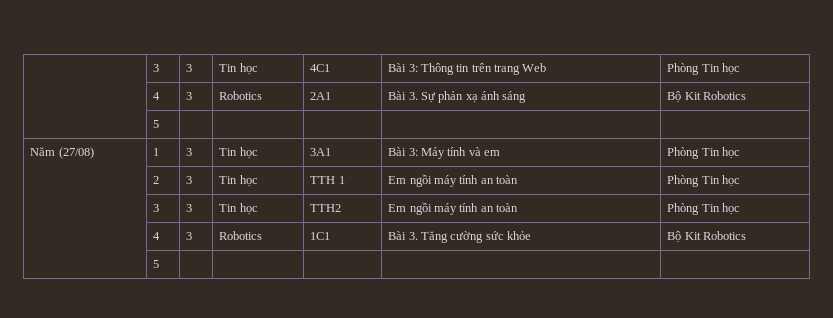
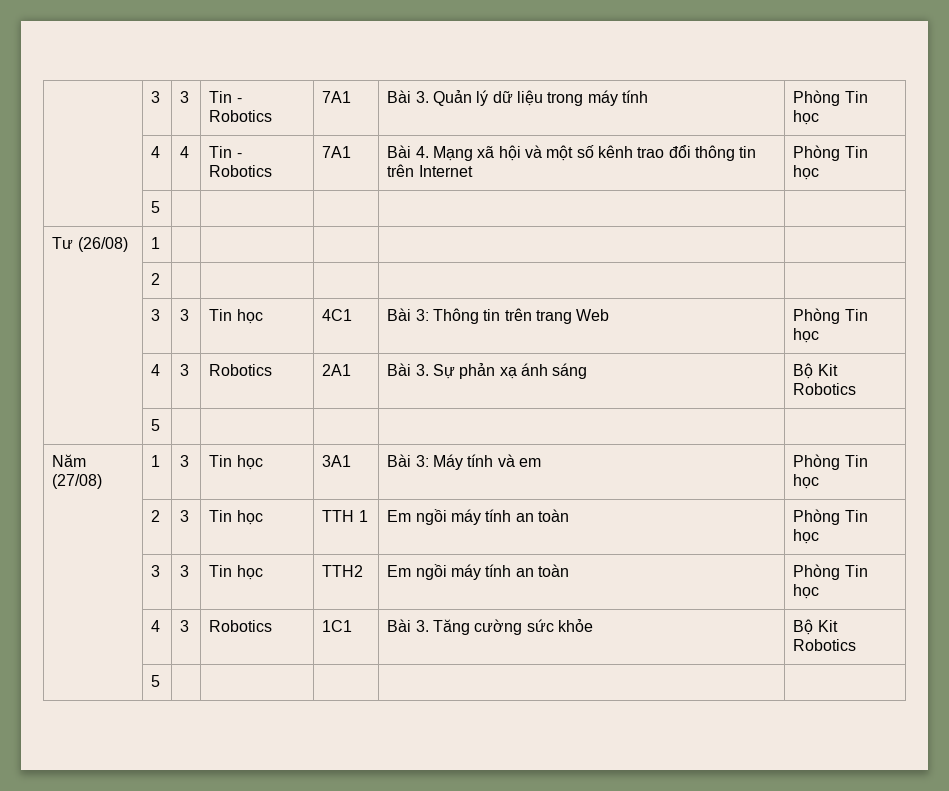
[153,64,160,72] [186,64,193,72] | 3 | 3 -> [151,91,161,103] [180,91,190,103] [209,91,242,103] [209,110,273,122] [322,91,352,103] [387,90,649,106] [793,90,868,106] [793,110,820,125] [151,146,161,158] [180,146,190,158] [209,146,242,158] [209,165,273,177] [322,146,352,158] [387,145,757,161] [387,164,473,177] [793,145,868,161] [793,165,820,180] [151,201,161,213] [52,237,128,252] [151,237,161,249] [151,273,161,285] [151,309,161,321] [180,309,190,321] | 3 | 3 | Tin - Robotics | 7A1 | Bài 3. Quản lý dữ liệu trong máy tính | Phòng Tin học // | 4 | 4 | Tin - Robotics | 7A1 | Bài 4. Mạng xã hội và một số kênh trao đổi thông tin trên Internet | Phòng Tin học // | 5 | | | | | // Tư (26/08) | 1 | | | | | // | 2 | | | | | // | 3 | 3

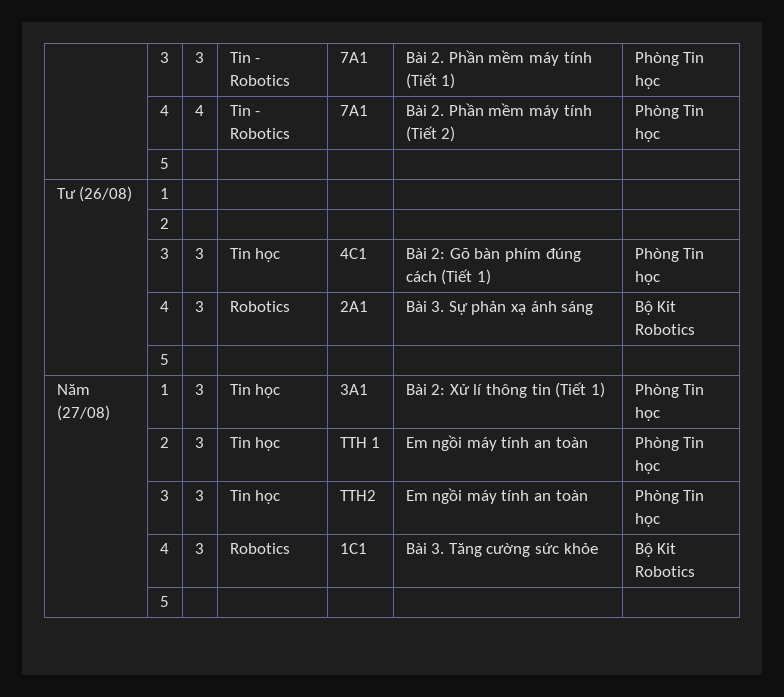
[415,90,649,106] 3. Quản lý dữ liệu trong máy tính -> [431,50,592,66] [405,73,456,89] 2. Phần mềm máy tính (Tiết 1)
[415,145,757,161] [387,164,473,177] 4. Mạng xã hội và một số kênh trao đổi thông tin trên Internet -> [431,103,592,119] [405,126,456,142] 2. Phần mềm máy tính (Tiết 2)
[415,308,610,324] 3: Thông tin trên trang Web -> [431,248,581,262] [405,269,491,285] 2: Gõ bàn phím đúng cách (Tiết 1)
[415,454,542,470] 3: Máy tính và em -> [431,382,605,398] 2: Xử lí thông tin (Tiết 1)

